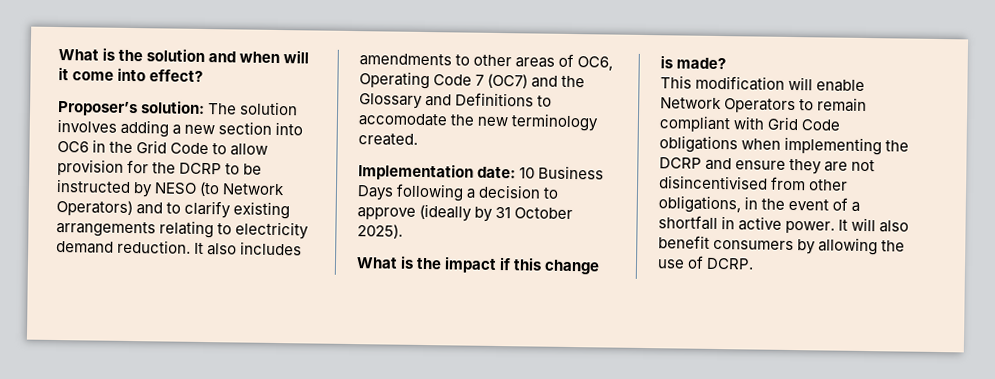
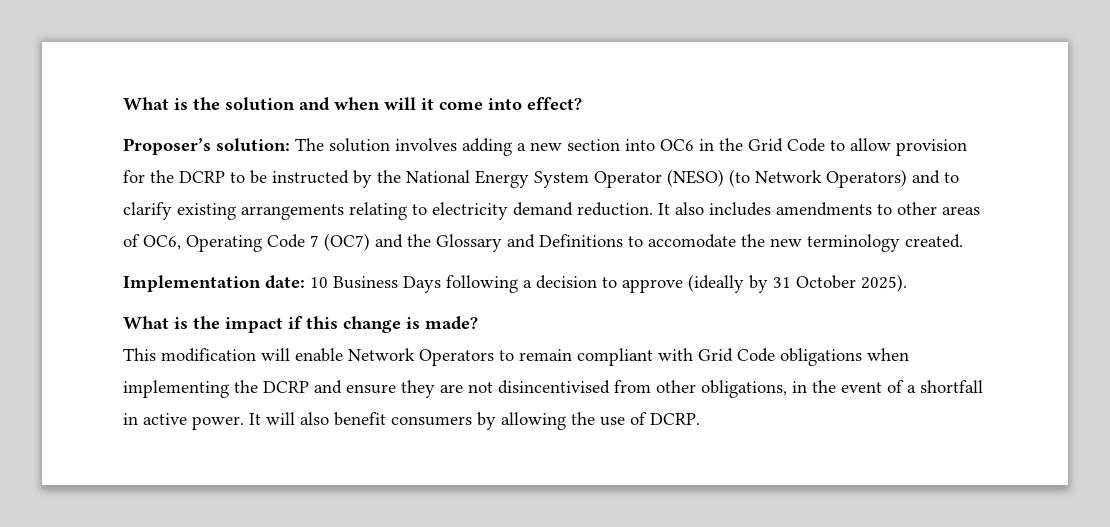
[154,182,198,195] NESO -> [377,169,724,188] the National Energy System Operator (NESO)

